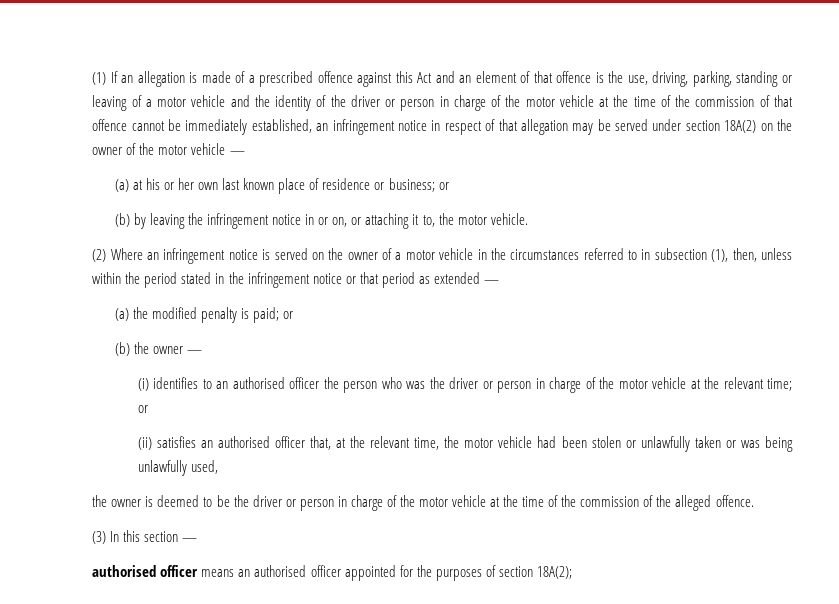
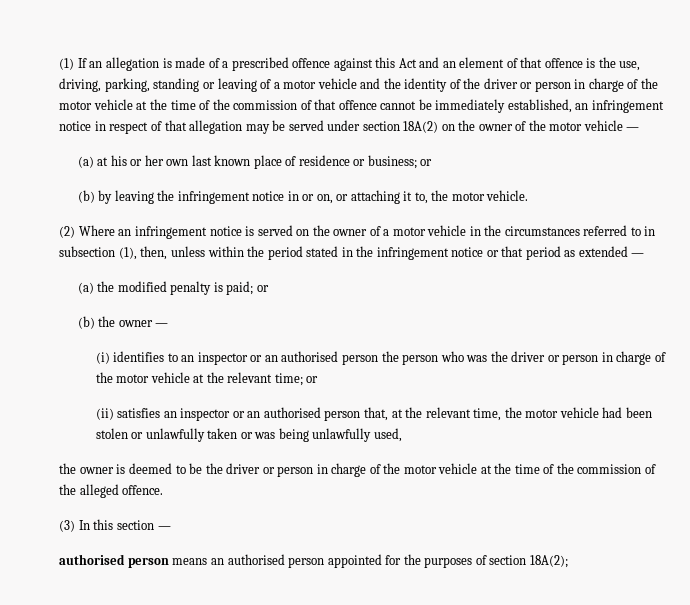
[232,377,320,389] authorised officer -> [197,351,379,365] inspector or an authorised person
[217,436,305,448] authorised officer -> [180,407,361,421] inspector or an authorised person
[160,565,199,577] officer -> [127,558,169,568] person
[310,565,341,577] officer -> [288,557,325,568] person

